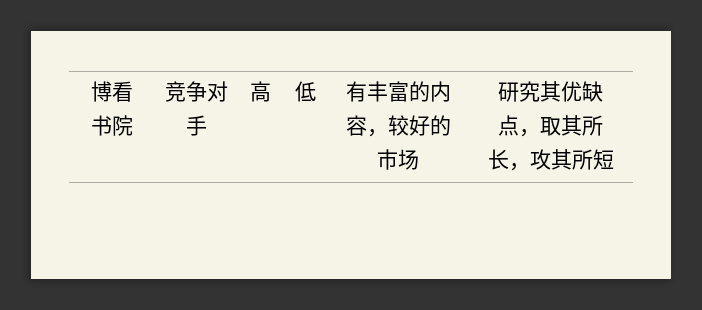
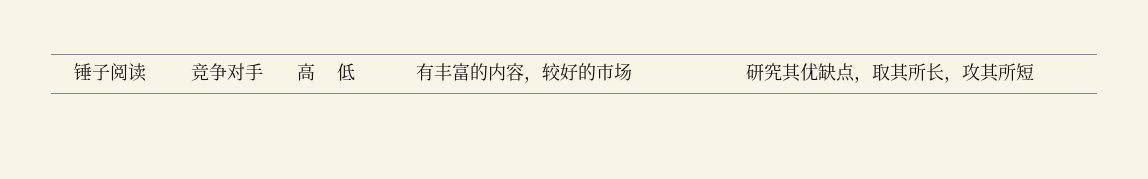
[90,81,133,102] [90,115,133,136] 博看书院 -> [74,63,146,82] 锤子阅读

